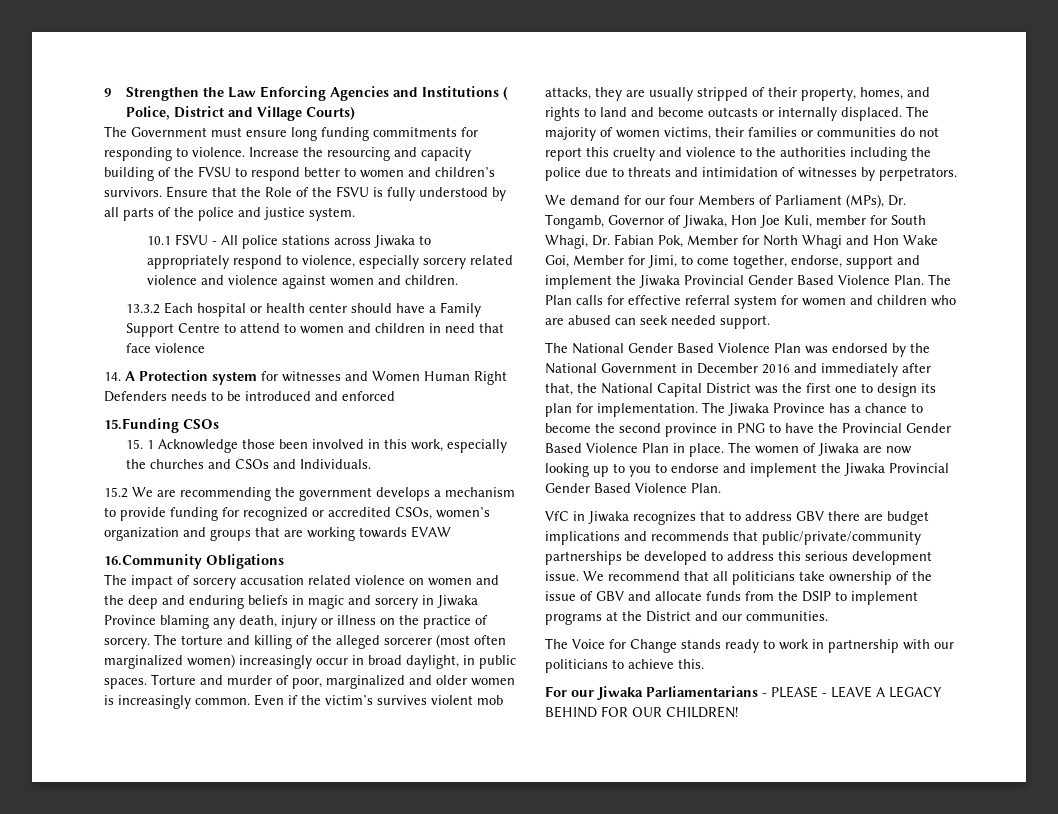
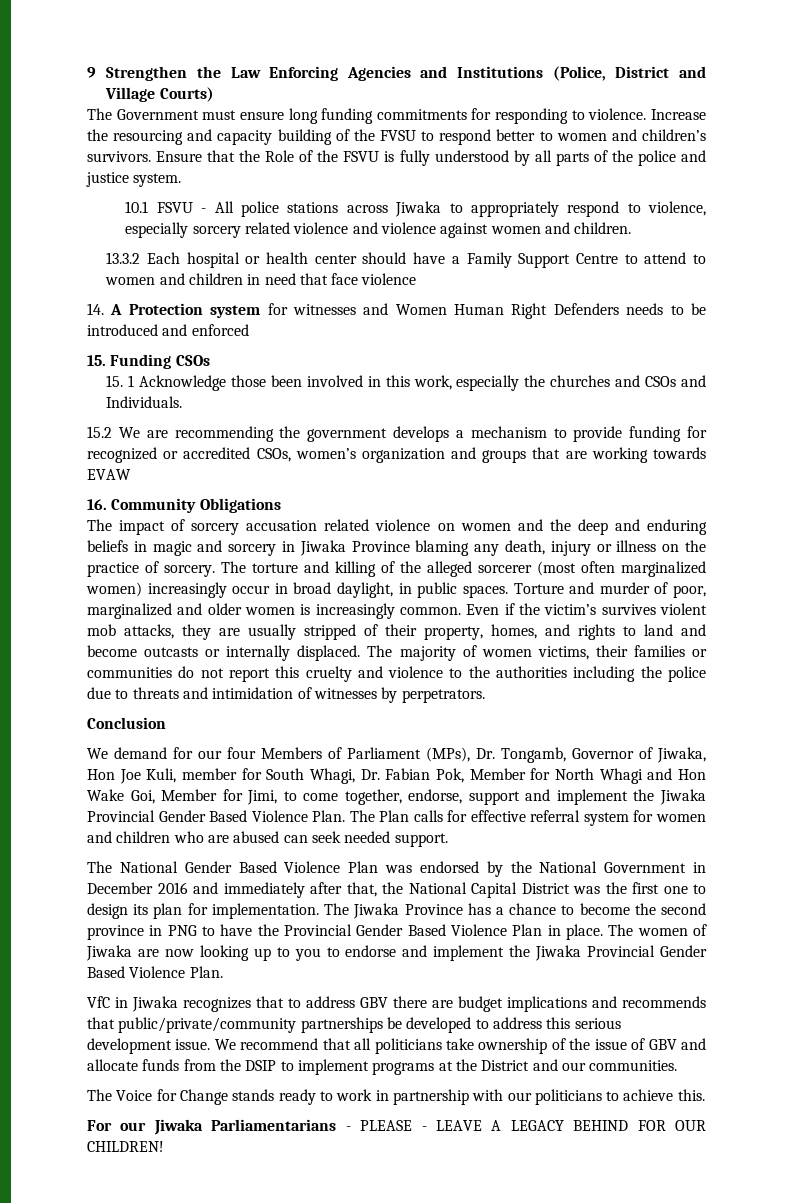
[502,86,508,100] [125,106,170,120] ( Police, -> [552,66,606,81] (Police,
[104,418,179,433] 15.Funding -> [87,354,172,369] 15. Funding
[104,554,202,569] 16.Community -> [87,498,197,513] 16. Community
(957, 174) none -> [87,717,166,729] // Conclusion

